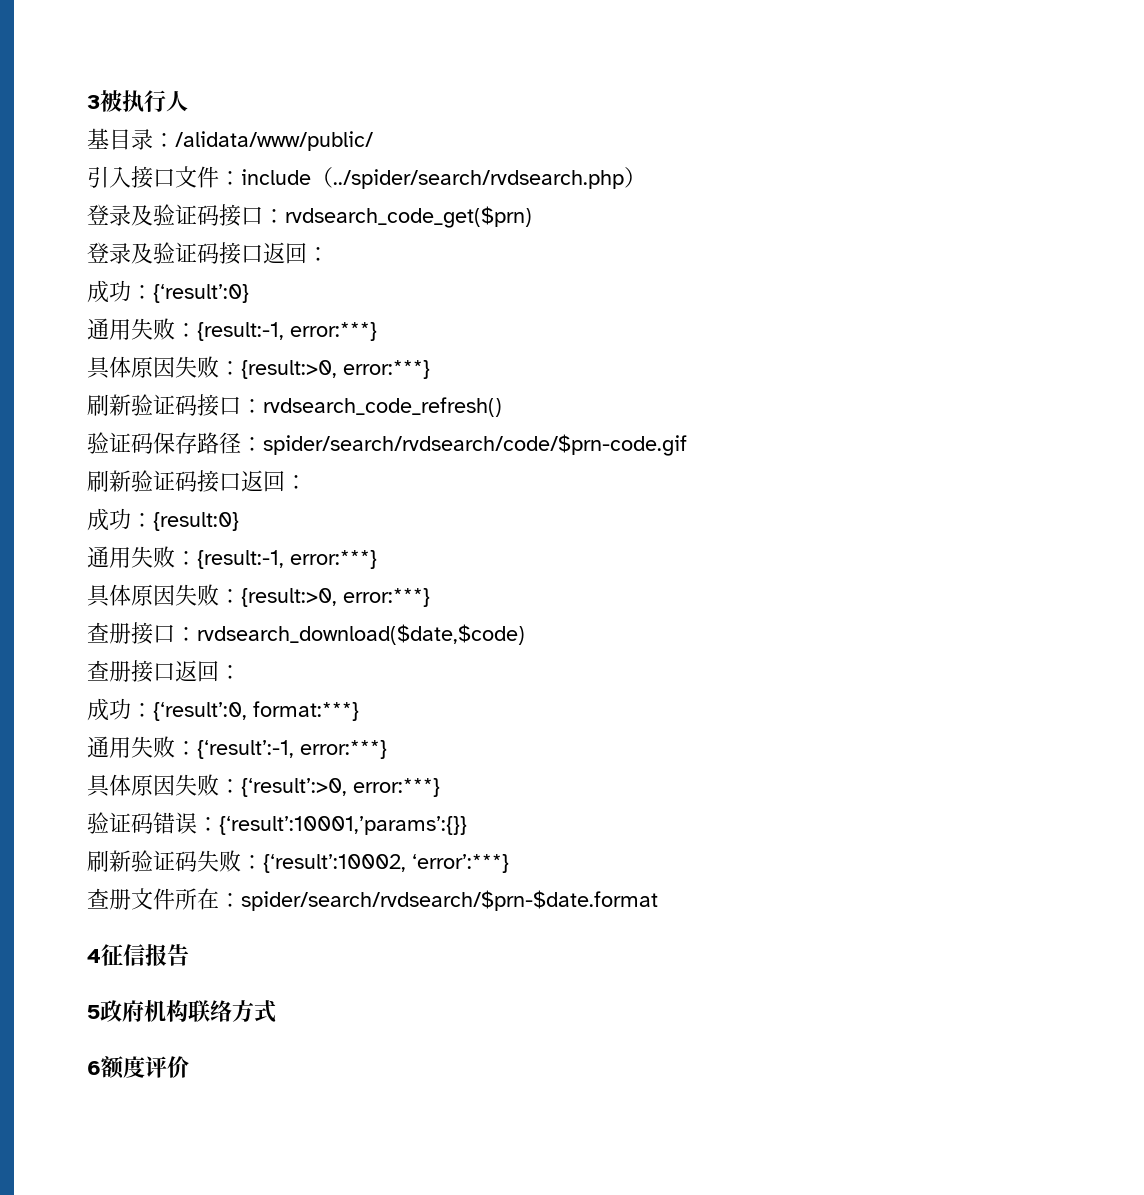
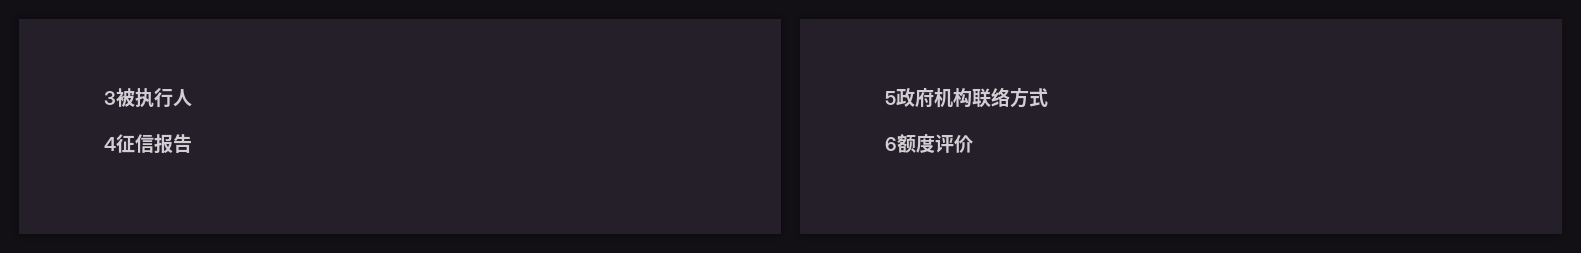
[87,128,373,151] [87,166,646,189] [87,204,532,228] [87,242,329,264] [87,280,249,303] [87,318,377,341] [87,356,430,379] [87,394,502,417] [87,432,687,456] [87,470,307,492] [87,508,239,531] [87,546,377,569] [87,584,430,607] [87,622,525,645] [87,660,241,682] [87,698,359,721] [87,736,387,759] [87,774,440,797] [87,812,467,835] [87,850,509,873] [87,888,658,911] // 基目录：/alidata/www/public/ // 引入接口文件：include（../spider/search/rvdsearch.php） // 登录及验证码接口：rvdsearch_code_get($prn) // 登录及验证码接口返回： // 成功：{‘result’:0} // 通用失败：{result:-1, error:***} // 具体原因失败：{result:>0, error:***} // 刷新验证码接口：rvdsearch_code_refresh() // 验证码保存路径：spider/search/rvdsearch/code/$prn-code.gif // 刷新验证码接口返回： // 成功：{result:0} // 通用失败：{result:-1, error:***} // 具体原因失败：{result:>0, error:***} // 查册接口：rvdsearch_download($date,$code) // 查册接口返回： // 成功：{‘result’:0, format:***} // 通用失败：{‘result’:-1, error:***} // 具体原因失败：{‘result’:>0, error:***} // 验证码错误：{‘result’:10001,’params’:{}} // 刷新验证码失败：{‘result’:10002, ‘error’:***} // 查册文件所在：spider/search/rvdsearch/$prn-$date.format -> (192, 98) none

